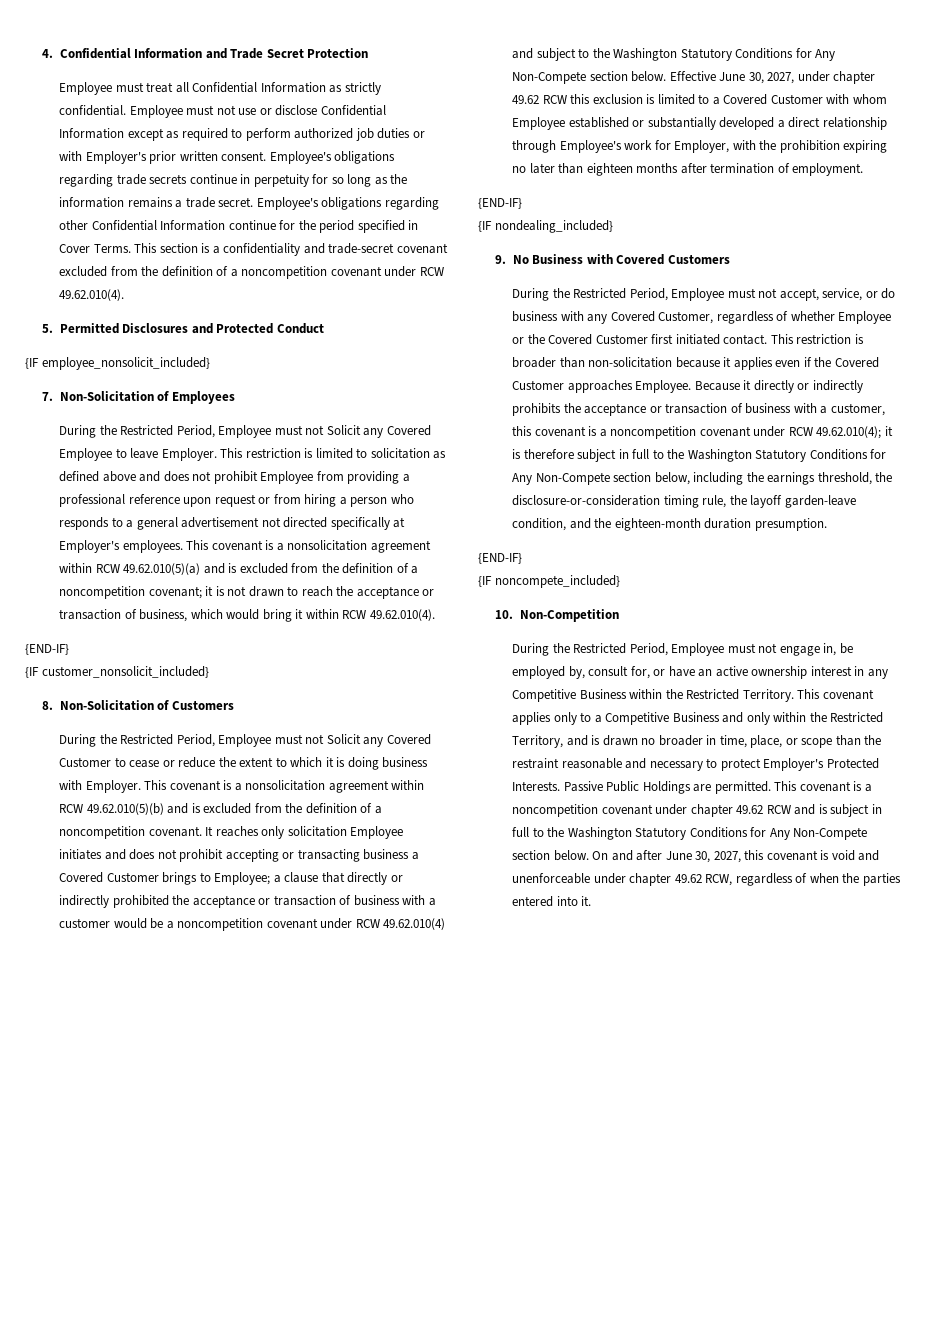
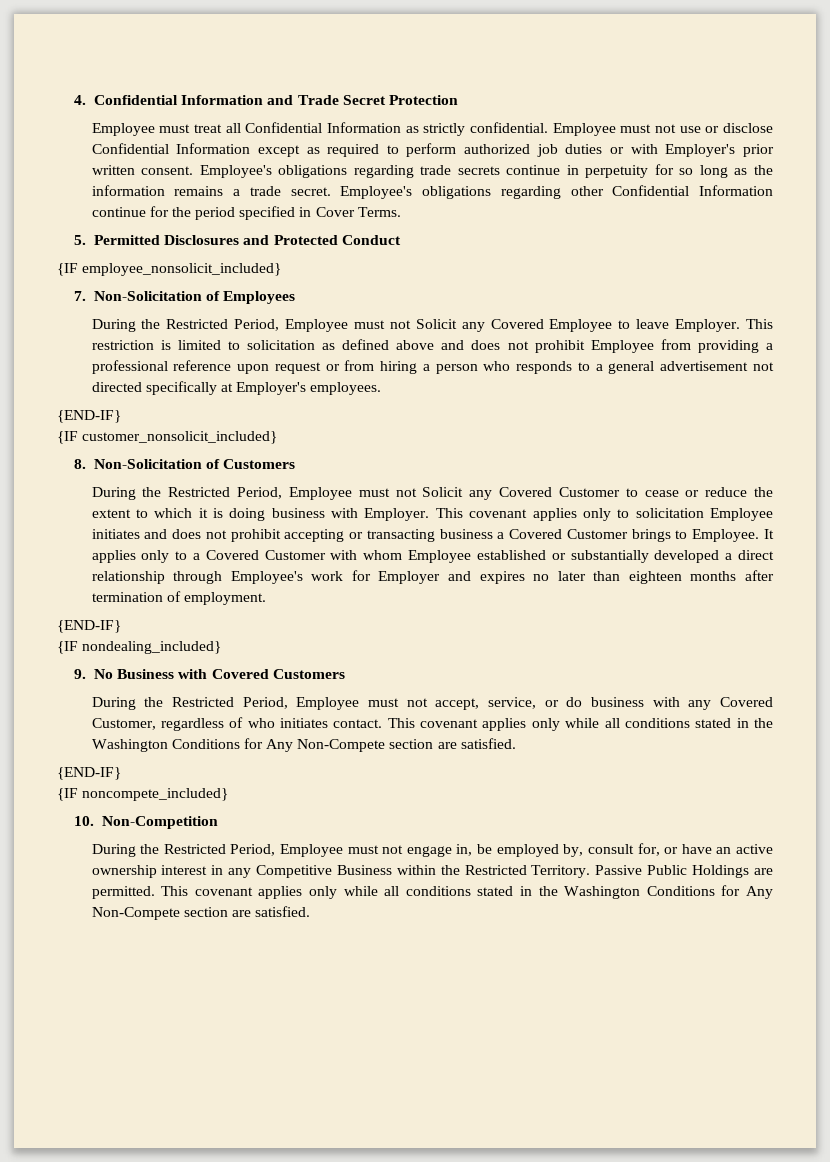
[134,243,448,256] [59,266,444,279] [59,289,125,301] This section is a confidentiality and trade-secret covenant excluded from the definition of a noncompetition covenant under RCW 49.62.010(4). -> (401, 212) none
[186,540,431,553] [59,563,419,575] [59,586,435,599] [59,609,435,622] This covenant is a nonsolicitation agreement within RCW 49.62.010(5)(a) and is excluded from the definition of a noncompetition covenant; it is not drawn to reach the acceptance or transaction of business, which would bring it within RCW 49.62.010(4). -> (382, 388) none
[223,780,425,793] [59,803,382,815] [59,826,285,839] is a nonsolicitation agreement within RCW 49.62.010(5)(b) and is excluded from the definition of a noncompetition covenant. It reaches only -> [532,508,630,521] applies only to
[214,872,403,885] [59,895,436,908] [59,918,446,931] [512,48,836,61] [512,71,876,84] [512,94,695,105] Employee; a clause that directly or indirectly prohibited the acceptance or transaction of business with a customer would be a noncompetition covenant under RCW 49.62.010(4) and subject to the Washington Statutory Conditions for Any Non-Compete section below. Effective June 30, 2027, under chapter 49.62 RCW this exclusion is limited -> [692,529,774,542] [91,550,170,563] Employee. It applies only
[674,140,888,153] Employer, with the prohibition expiring -> [378,571,525,584] Employer and expires
[790,311,892,324] [512,334,864,345] [512,357,879,370] [512,380,863,393] [512,403,885,416] [512,426,893,439] [512,449,887,462] [512,472,893,485] [512,495,856,508] [512,518,827,531] whether Employee or the Covered Customer first initiated contact. This restriction is broader than non-solicitation because it applies even if the Covered Customer approaches Employee. Because it directly or indirectly prohibits the acceptance or transaction of business with a customer, this covenant is a noncompetition covenant under RCW 49.62.010(4); it is therefore subject in full to the Washington Statutory Conditions for Any Non-Compete section below, including the earnings threshold, the disclosure-or-consideration timing rule, the layoff garden-leave condition, and the eighteen-month duration presumption. -> [247,718,773,731] [91,738,516,752] who initiates contact. This covenant applies only while all conditions stated in the Washington Conditions for Any Non-Compete section are satisfied.
[797,689,874,700] [512,712,884,725] [512,735,882,748] [512,758,879,771] [512,781,561,791] This covenant applies only to a Competitive Business and only within the Restricted Territory, and is drawn no broader in time, place, or scope than the restraint reasonable and necessary to protect Employer's Protected Interests. -> (591, 871) none
[853,781,872,792] [512,804,882,817] [512,827,868,840] [512,850,880,863] [512,873,901,886] [512,896,592,907] is a noncompetition covenant under chapter 49.62 RCW and is subject in full to the Washington Statutory Conditions for Any Non-Compete section below. On and after June 30, 2027, this covenant is void and unenforceable under chapter 49.62 RCW, regardless of when the parties entered into it. -> [258,885,773,899] [91,906,311,920] applies only while all conditions stated in the Washington Conditions for Any Non-Compete section are satisfied.

